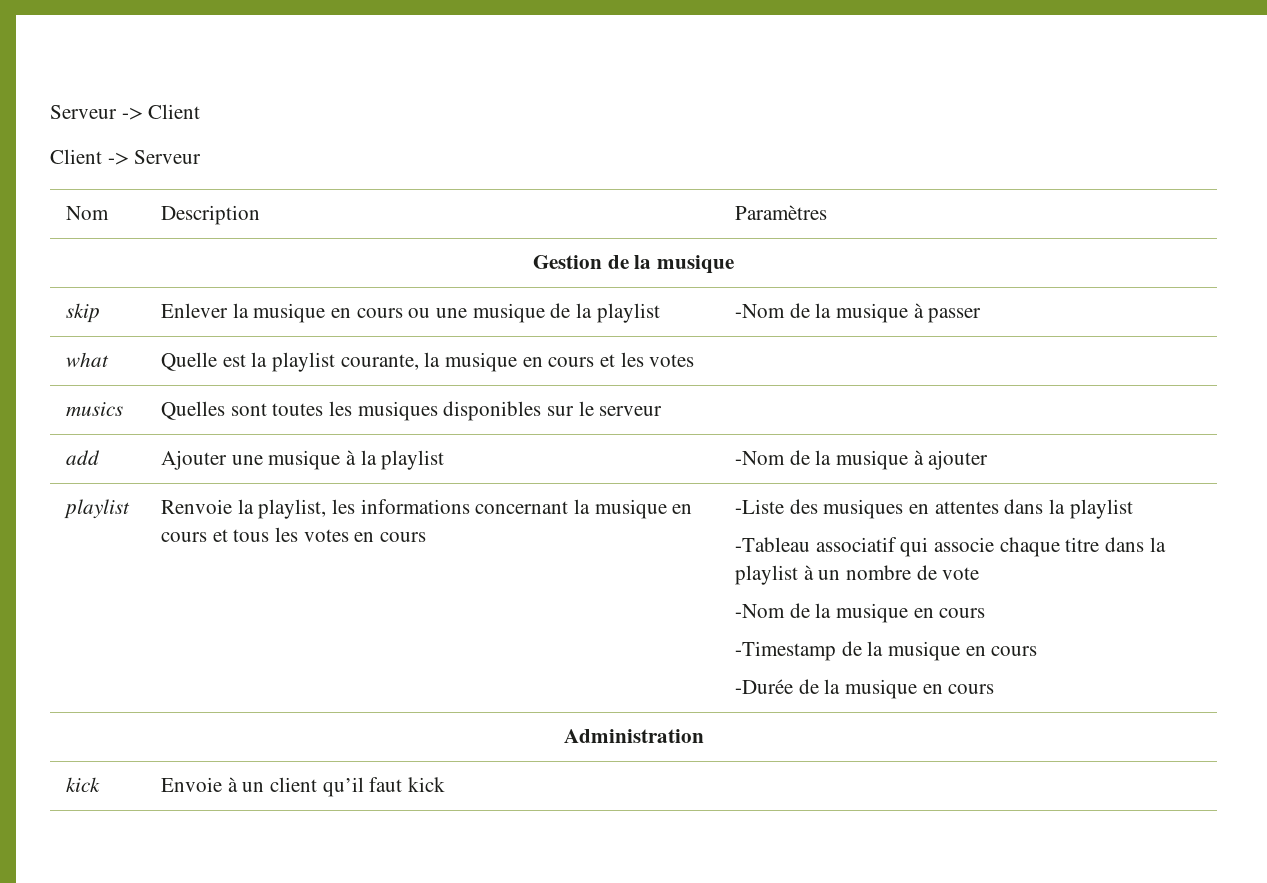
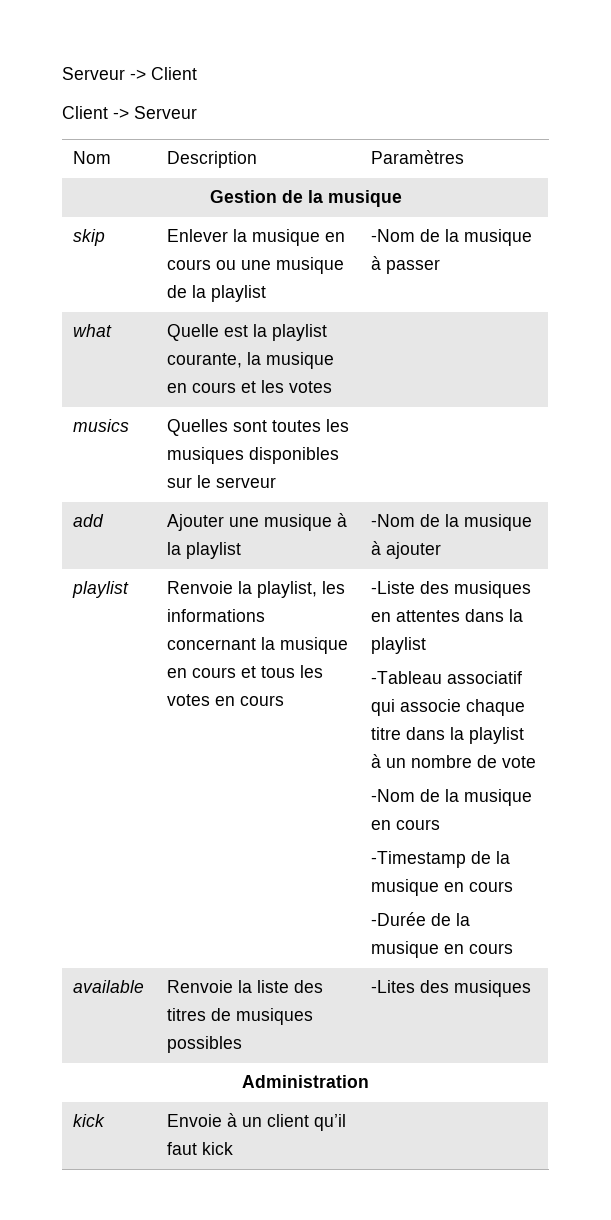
(995, 689) none -> [73,980,145,993] [167,980,324,993] [167,1008,314,1025] [167,1036,243,1053] [371,980,532,997] // available | Renvoie la liste des titres de musiques possibles | -Lites des musiques

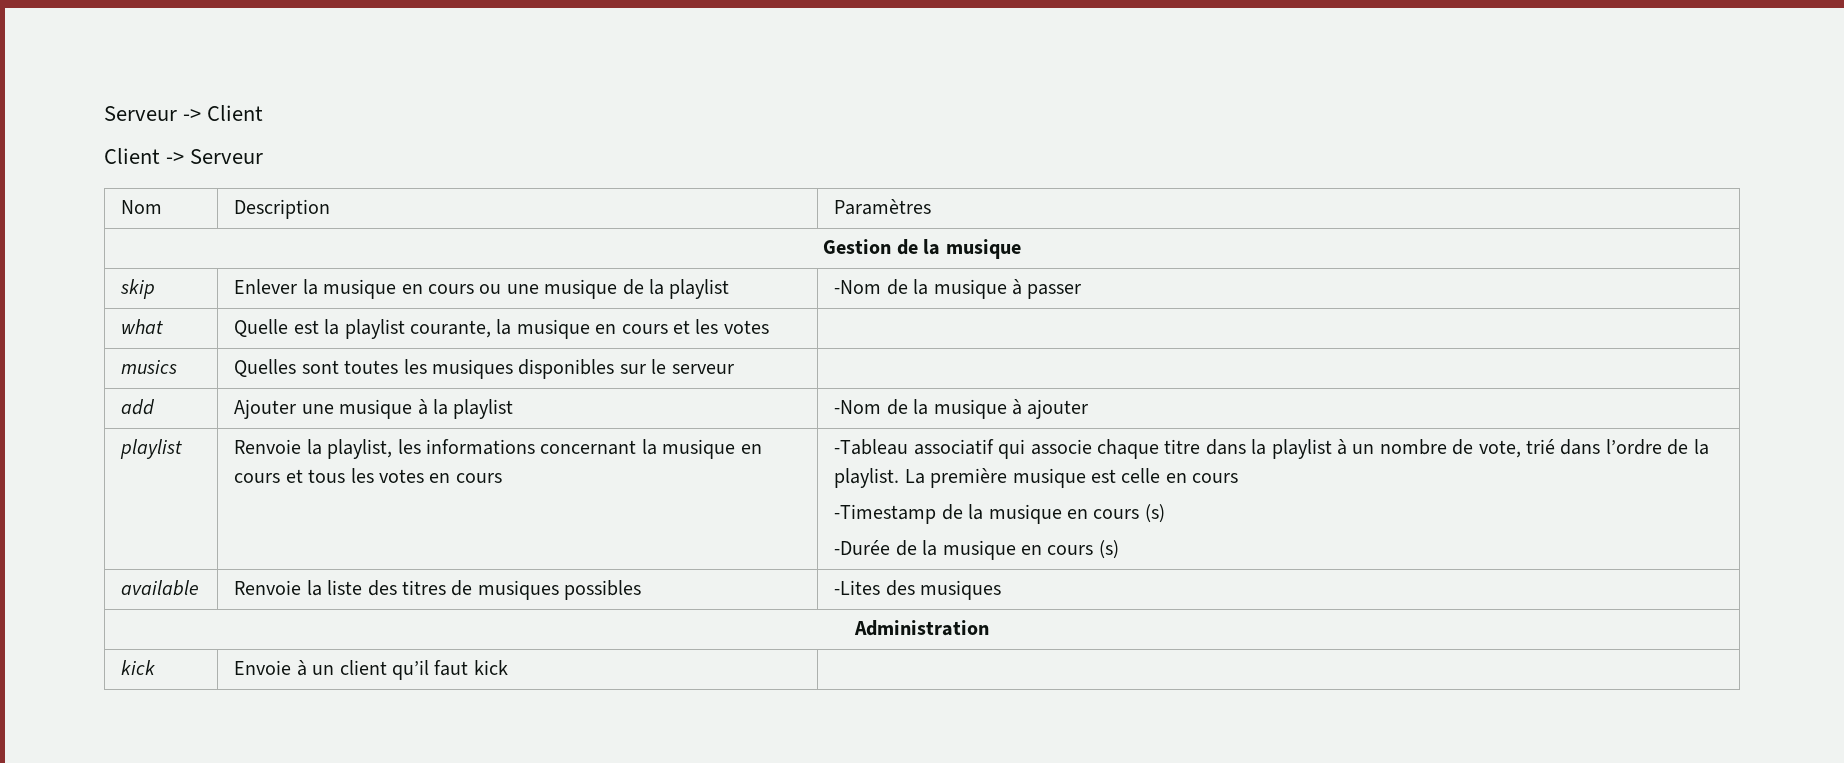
[371,581,532,598] [371,609,524,622] [371,637,427,654] -Liste des musiques en attentes dans la playlist // -> (502, 478) none
[502,756,537,768] [371,789,533,806] vote // -Nom de la musique -> [1478,439,1709,458] [834,468,1161,488] vote, trié dans l’ordre de la playlist. La première musique est celle
(514, 886) none -> [1144,504,1165,523] (s)
(514, 948) none -> [1098,540,1119,559] (s)

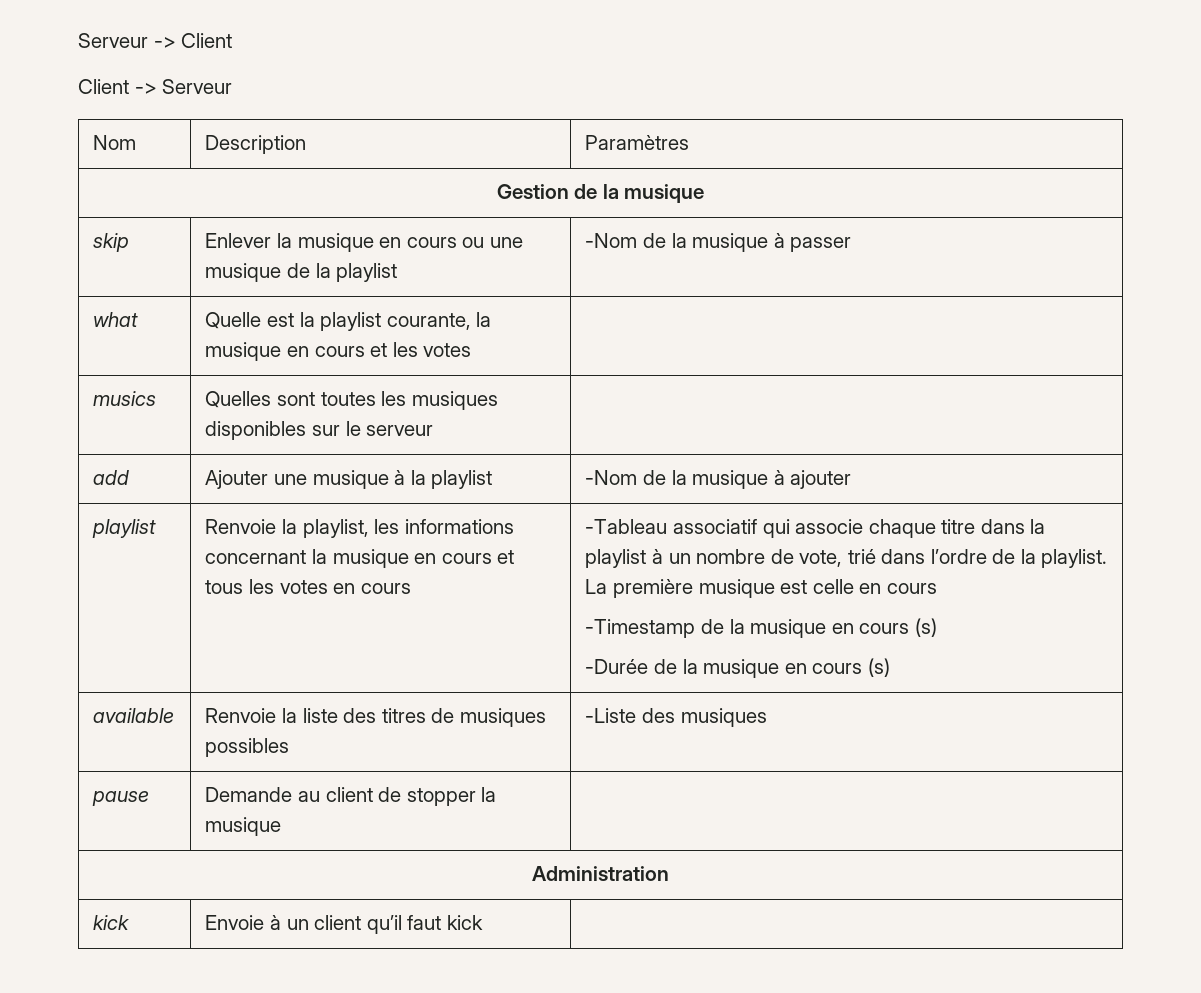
[834,580,881,595] -Lites -> [585,708,637,723] -Liste
(1002, 590) none -> [92,791,150,806] [205,787,497,806] [205,817,282,836] // pause | Demande au client de stopper la musique |

